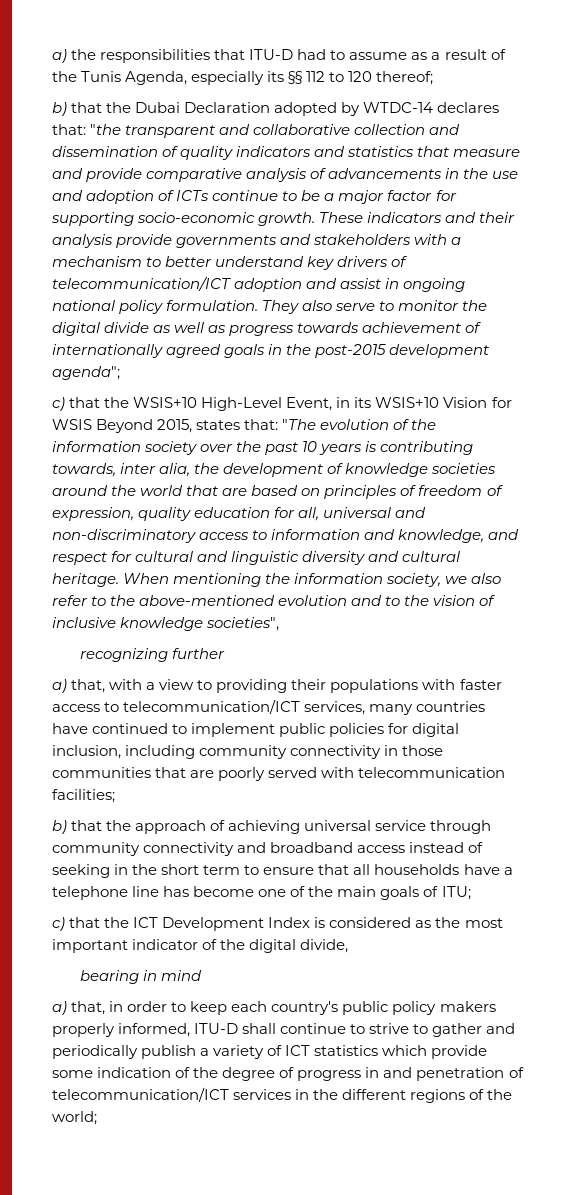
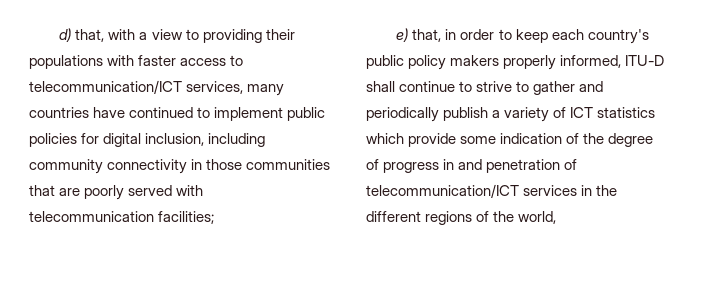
[52,49,506,63] [52,71,434,85] [52,102,500,116] [52,124,461,138] [52,146,521,160] [52,168,519,182] [52,190,457,204] [51,212,516,226] [52,234,462,248] [52,256,408,270] [52,276,466,292] [52,300,488,314] [52,322,482,336] [52,344,490,358] [52,366,120,380] [52,397,512,411] [52,419,437,433] [52,441,474,455] [52,463,497,477] [52,485,503,499] [52,507,427,521] [52,529,520,543] [52,551,461,565] [52,573,502,587] [52,595,496,606] [52,617,280,631] [79,648,225,662] [52,679,67,693] a) the responsibilities that ITU-D had to assume as a result of the Tunis Agenda, especially its §§ 112 to 120 thereof; // b) that the Dubai Declaration adopted by WTDC-14 declares that: "the transparent and collaborative collection and dissemination of quality indicators and statistics that measure and provide comparative analysis of advancements in the use and adoption of ICTs continue to be a major factor for supporting socio-economic growth. These indicators and their analysis provide governments and stakeholders with a mechanism to better understand key drivers of telecommunication/ICT adoption and assist in ongoing national policy formulation. They also serve to monitor the digital divide as well as progress towards achievement of internationally agreed goals in the post-2015 development agenda"; // c) that the WSIS+10 High-Level Event, in its WSIS+10 Vision for WSIS Beyond 2015, states that: "The evolution of the information society over the past 10 years is contributing towards, inter alia, the development of knowledge societies around the world that are based on principles of freedom of expression, quality education for all, universal and non-discriminatory access to information and knowledge, and respect for cultural and linguistic diversity and cultural heritage. When mentioning the information society, we also refer to the above-mentioned evolution and to the vision of inclusive knowledge societies", // recognizing further // a) -> [59,28,72,42] d)
[52,820,492,834] [52,842,484,856] [52,864,513,878] [52,886,471,900] [52,917,503,931] [52,939,349,953] [79,970,202,984] [52,1001,67,1015] b) that the approach of achieving universal service through community connectivity and broadband access instead of seeking in the short term to ensure that all households have a telephone line has become one of the main goals of ITU; // c) that the ICT Development Index is considered as the most important indicator of the digital divide, // bearing in mind // a) -> [396,28,409,42] e)
[52,1111,97,1125] world; -> [518,211,557,224] world,

